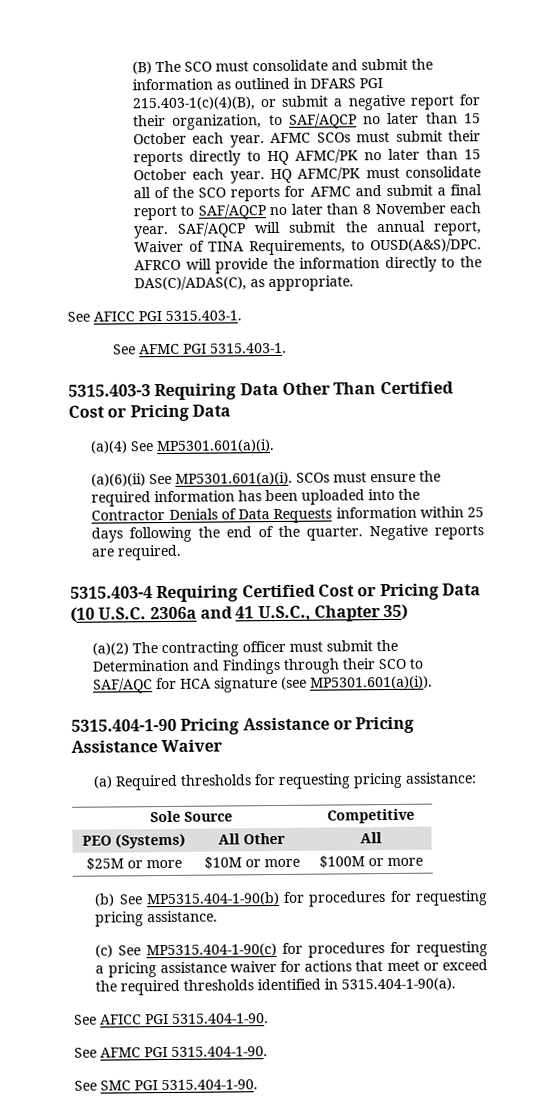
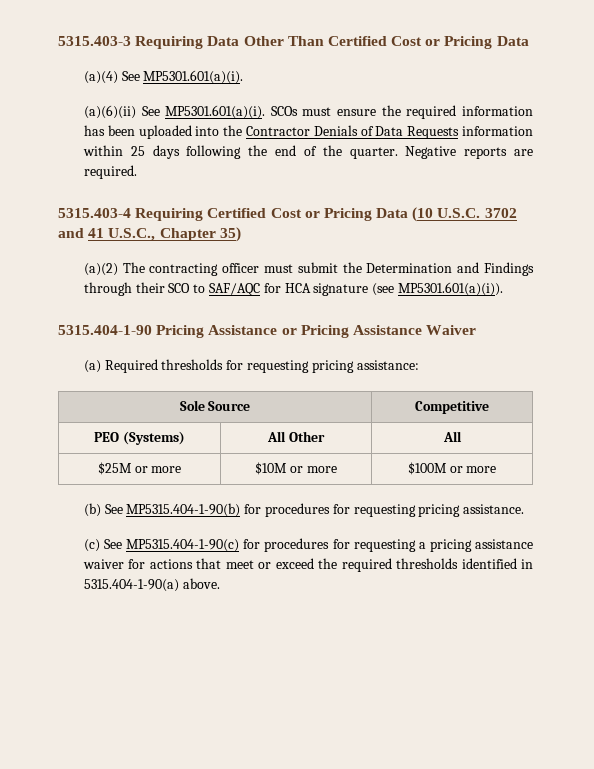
[131,58,433,75] [131,77,383,91] [131,94,480,112] [132,112,481,130] [132,130,482,148] [132,148,481,167] [132,166,481,184] [132,184,482,202] [132,202,481,221] [133,220,482,239] [133,238,482,256] [133,256,482,274] [133,275,354,292] [67,310,242,322] [112,342,287,355] (B) The SCO must consolidate and submit the information as outlined in DFARS PGI 215.403-1(c)(4)(B), or submit a negative report for their organization, to SAF/AQCP no later than 15 October each year. AFMC SCOs must submit their reports directly to HQ AFMC/PK no later than 15 October each year. HQ AFMC/PK must consolidate all of the SCO reports for AFMC and submit a final report to SAF/AQCP no later than 8 November each year. SAF/AQCP will submit the annual report, Waiver of TINA Requirements, to OUSD(A&S)/DPC. AFRCO will provide the information directly to the DAS(C)/ADAS(C), as appropriate. // See AFICC PGI 5315.403-1. // See AFMC PGI 5315.403-1. // -> (58, 41) none
[149,606,197,620] 2306a -> [484,208,517,218] 3702
[341,977,457,992] [74,1013,269,1025] [74,1046,268,1058] [74,1079,258,1091] 5315.404-1-90(a). // See AFICC PGI 5315.404-1-90. // See AFMC PGI 5315.404-1-90. // See SMC PGI 5315.404-1-90. -> [83,578,220,592] 5315.404-1-90(a) above.

